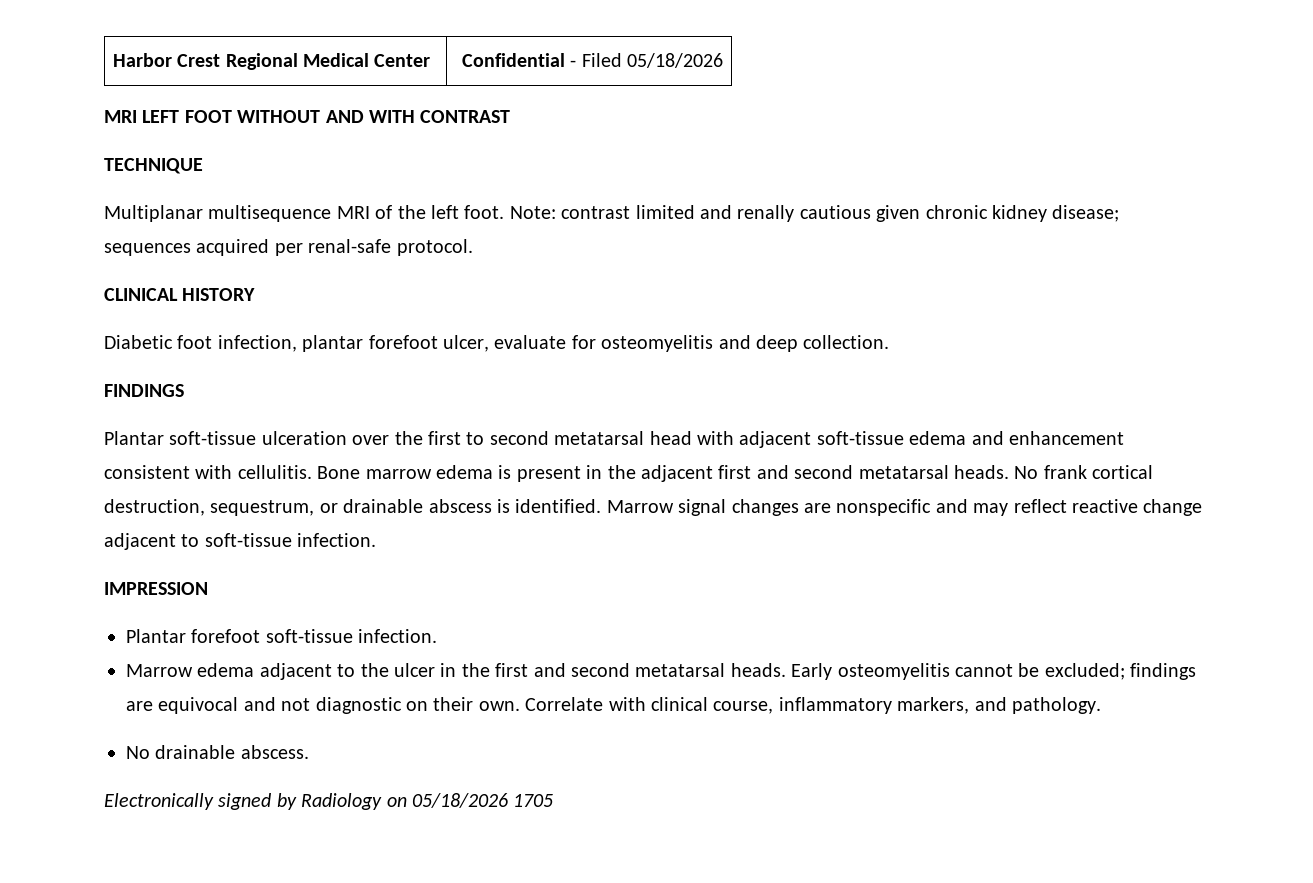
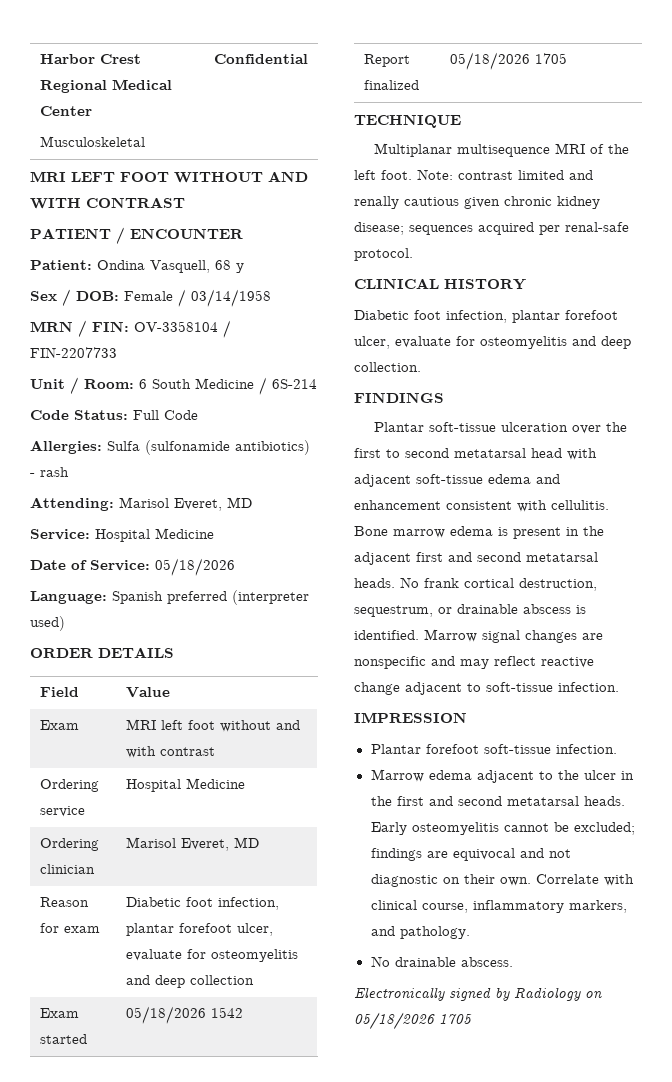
(431, 60) none -> [39,136,145,147] // Musculoskeletal
[570,53,724,68] - Filed 05/18/2026 -> (309, 59) none
(511, 116) none -> [30,227,243,244] [30,260,244,273] [30,289,271,307] [30,320,231,338] [30,347,117,358] [30,377,317,395] [30,410,198,420] [30,440,310,455] [30,467,69,477] [30,497,252,511] [30,528,214,542] [30,558,235,576] [30,590,309,605] [30,616,65,631] [30,647,174,658] [39,687,79,697] [125,687,170,698] [39,720,79,730] [125,719,300,732] [125,746,215,758] [39,779,99,792] [39,806,85,817] [125,778,245,792] [39,838,99,851] [39,864,95,874] [125,837,259,851] [39,897,89,907] [39,923,100,933] [125,897,279,910] [125,923,273,936] [125,949,298,962] [125,975,254,988] [39,1008,79,1018] [39,1034,87,1044] [125,1006,243,1024] [363,54,410,67] [363,80,419,90] [449,52,567,70] // PATIENT / ENCOUNTER // Patient: Ondina Vasquell, 68 y // Sex / DOB: Female / 03/14/1958 // MRN / FIN: OV-3358104 / FIN-2207733 // Unit / Room: 6 South Medicine / 6S-214 // Code Status: Full Code // Allergies: Sulfa (sulfonamide antibiotics) - rash // Attending: Marisol Everet, MD // Service: Hospital Medicine // Date of Service: 05/18/2026 // Language: Spanish preferred (interpreter used) // ORDER DETAILS // Field | Value // Exam | MRI left foot without and with contrast // Ordering service | Hospital Medicine // Ordering clinician | Marisol Everet, MD // Reason for exam | Diabetic foot infection, plantar forefoot ulcer, evaluate for osteomyelitis and deep collection // Exam started | 05/18/2026 1542 // Report finalized | 05/18/2026 1705

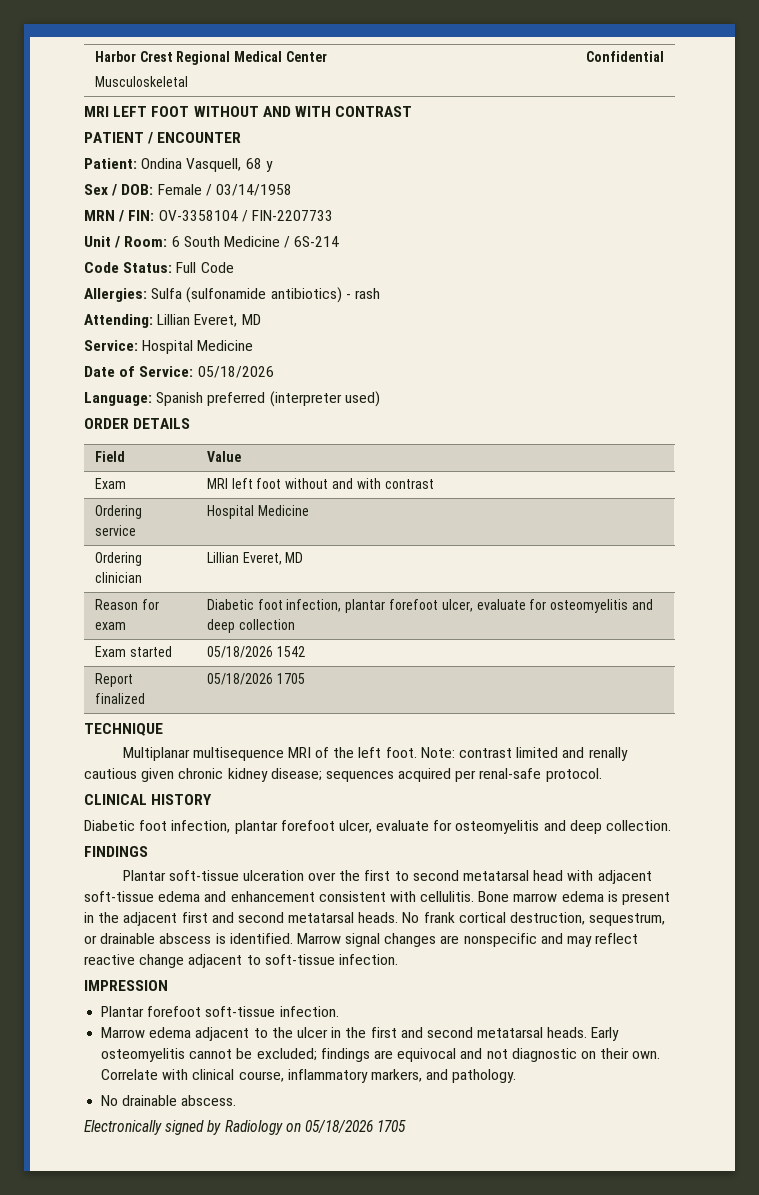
[119,497,169,508] Marisol -> [157,314,191,325] Lillian
[125,837,176,848] Marisol -> [206,552,239,563] Lillian

